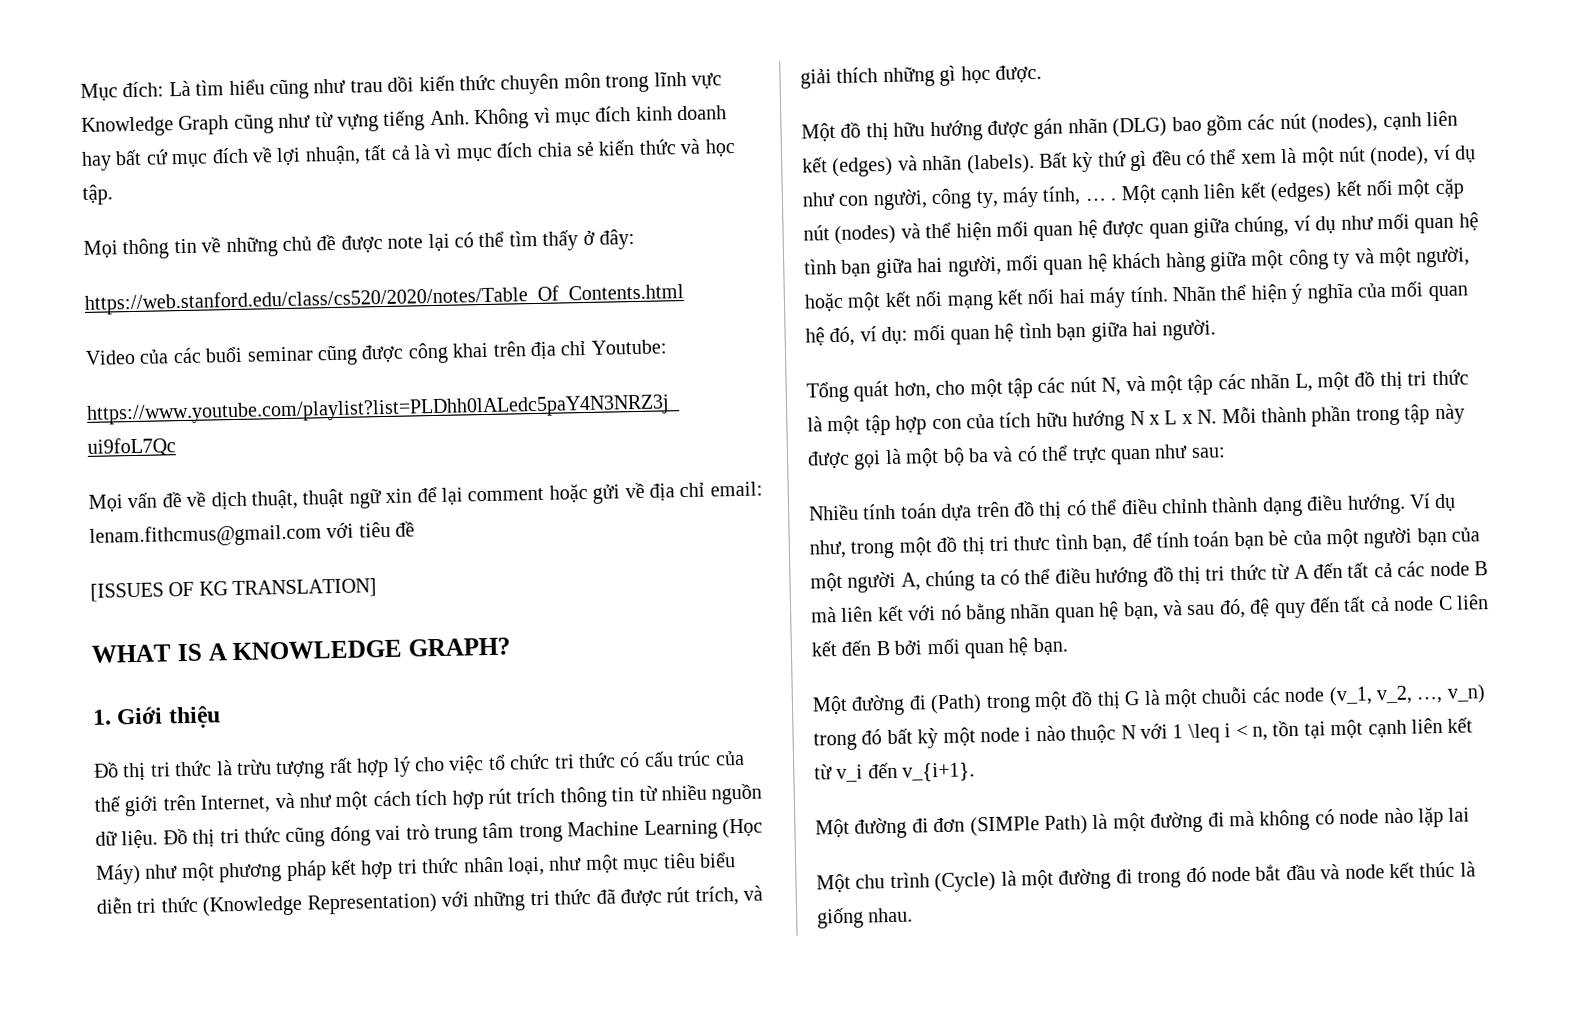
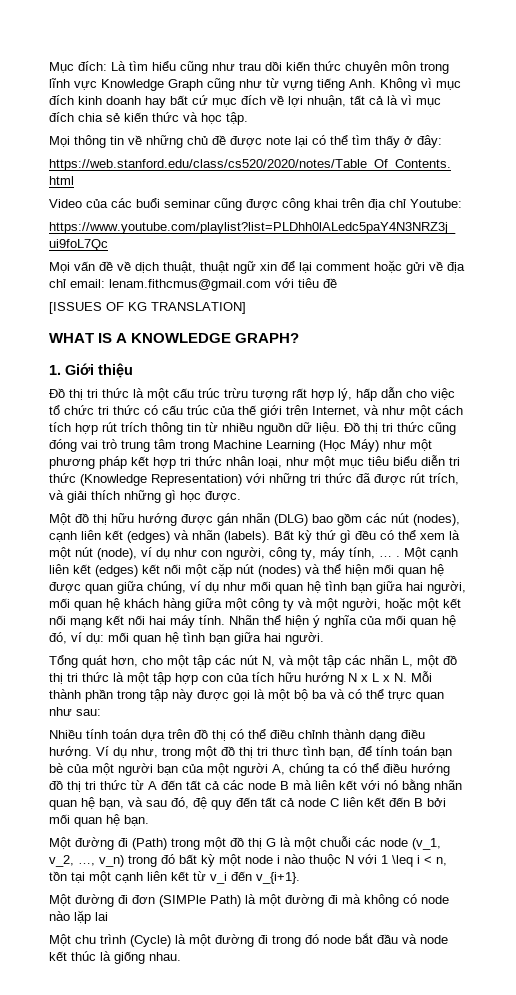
(233, 768) none -> [147,388,220,400] một cấu trúc
[392,756,411,777] lý -> [338,387,402,401] lý, hấp dẫn

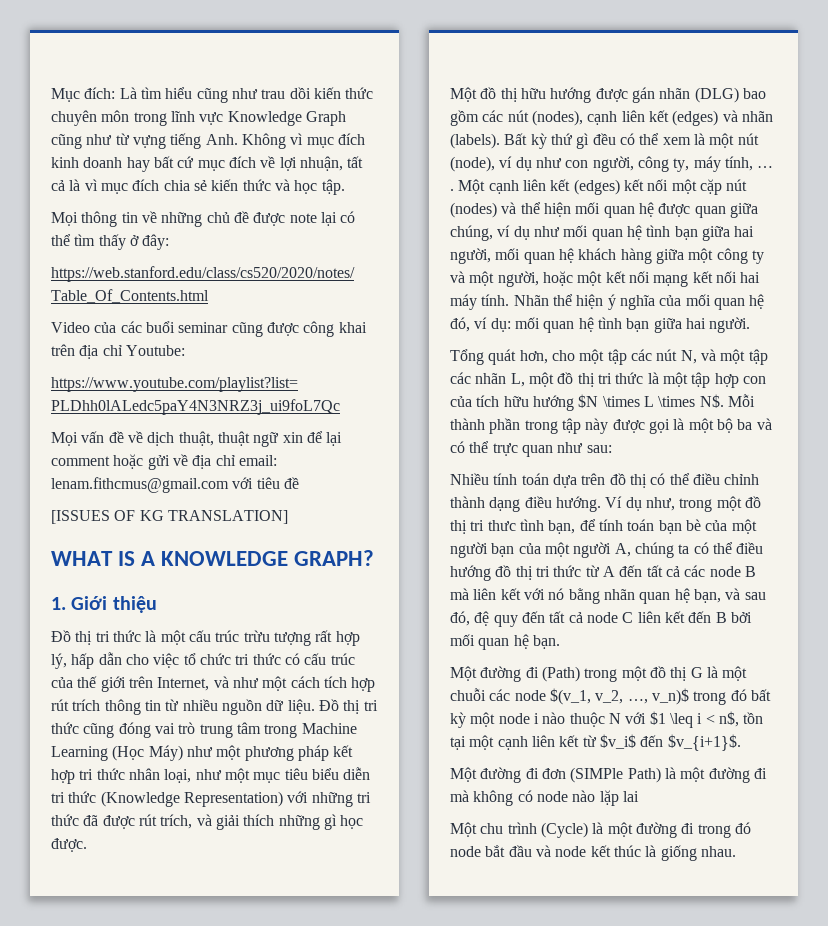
[348,673,407,682] N x L x N. -> [578,394,724,408] $N \times L \times N$.
[412,838,441,850] (v_1, -> [549,688,591,705] $(v_1,
[99,855,124,867] v_n) -> [651,688,689,705] v_n)$
[381,855,388,864] 1 -> [649,711,666,725] $1
[436,857,447,866] n, -> [718,711,739,727] n$,
[210,871,300,884] v_i đến v_{i+1}. -> [599,734,741,751] $v_i$ đến $v_{i+1}$.

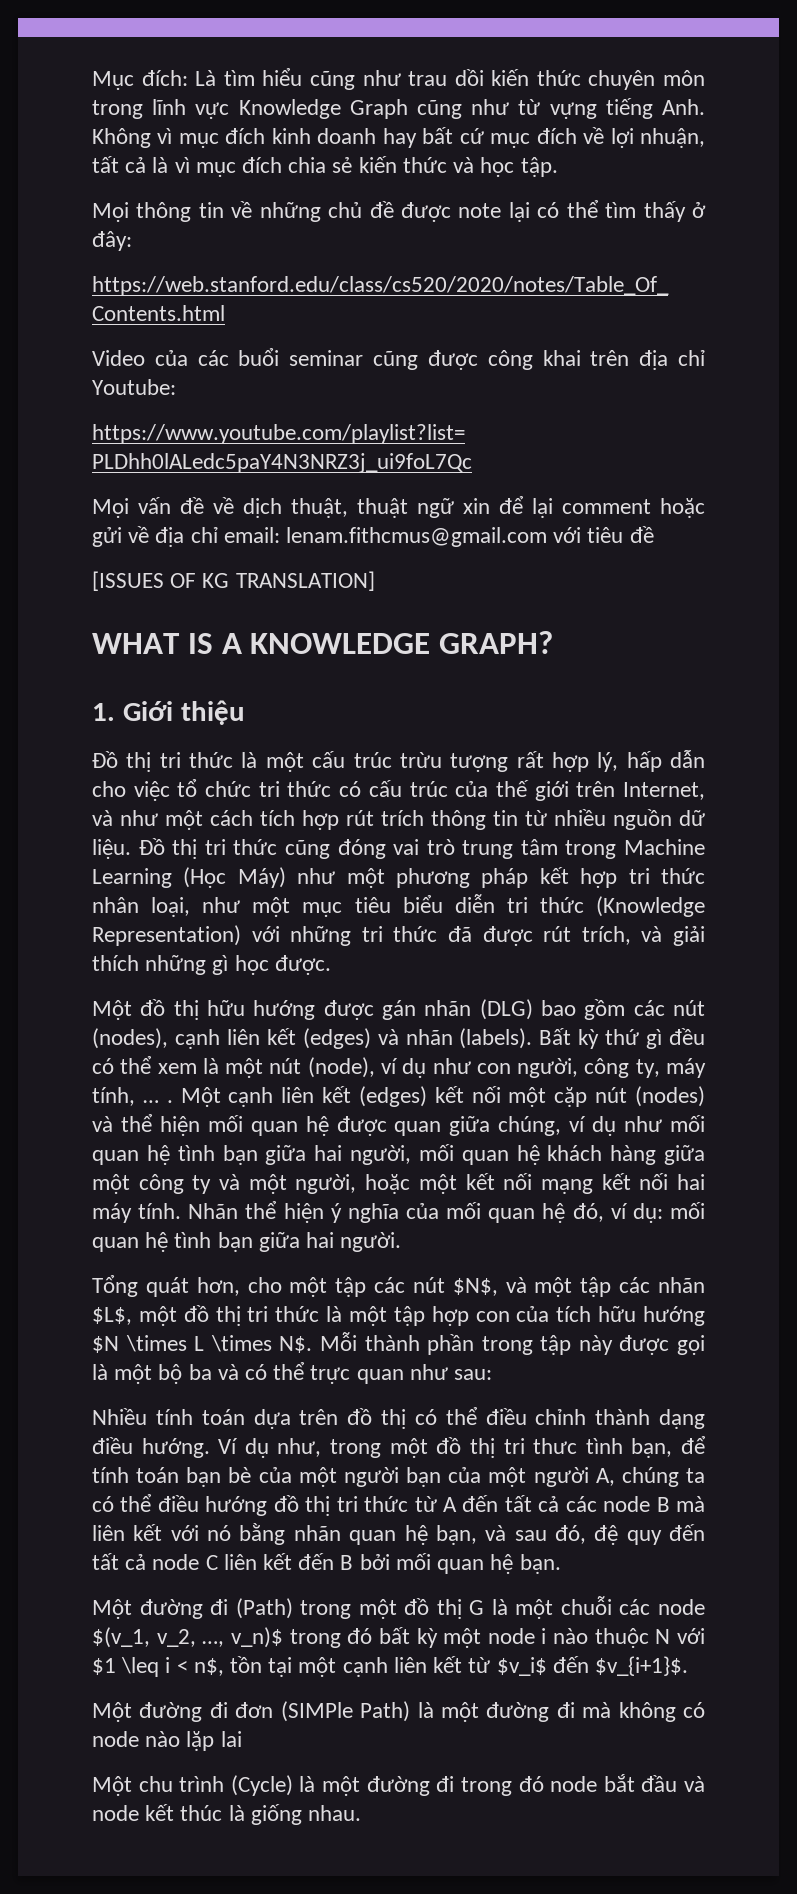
[680,350,697,364] N, -> [452,1278,498,1296] $N$,
[510,373,525,387] L, -> [92,1307,132,1325] $L$,

